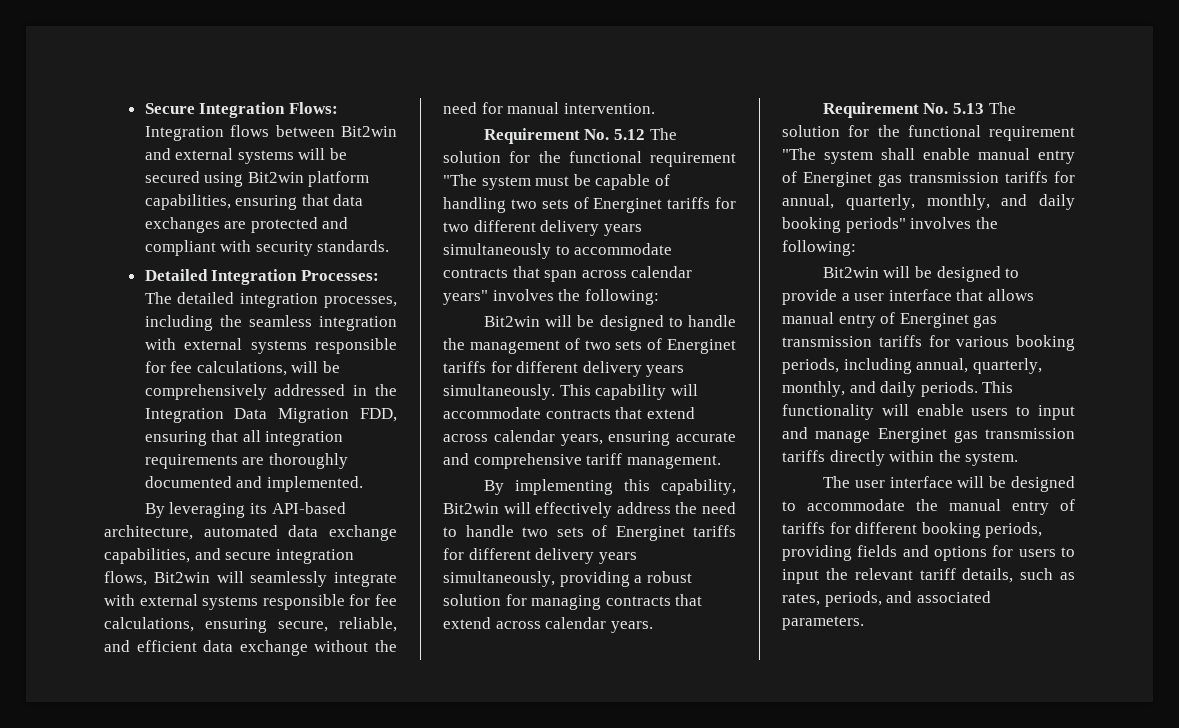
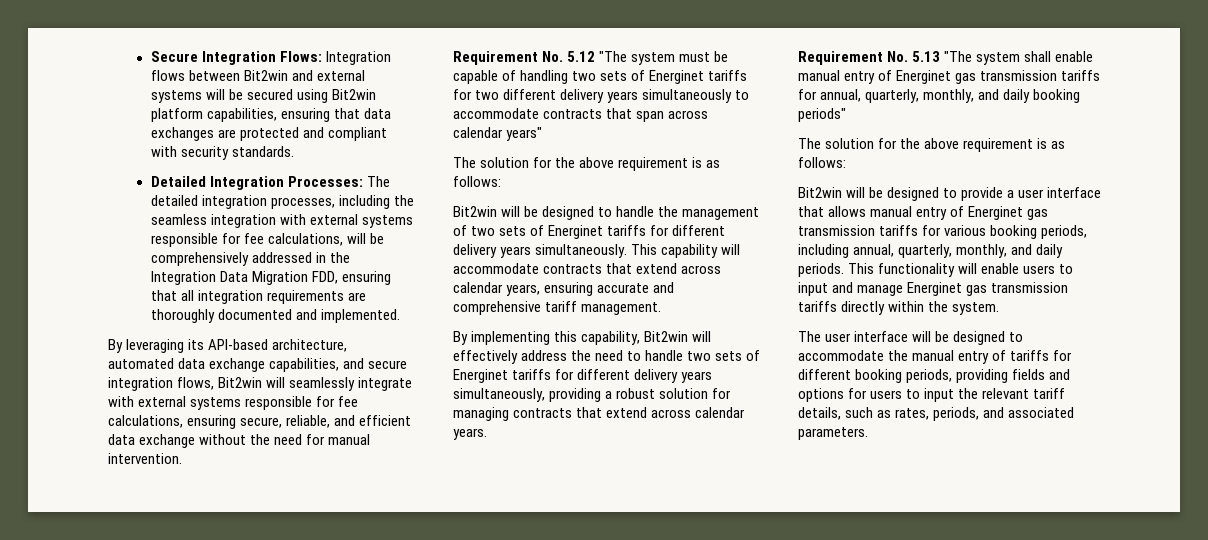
[649,128,677,140] [443,151,736,167] The solution for the functional requirement -> (596, 56) none
[492,289,659,305] involves the following: -> [453,157,721,171] [453,176,501,187] // The solution for the above requirement is as follows:
[988,102,1016,114] [782,125,1075,141] The solution for the functional requirement -> (941, 56) none
[910,217,998,229] [782,240,856,256] involves the following: -> [798,138,1066,152] [798,157,846,168] // The solution for the above requirement is as follows:

